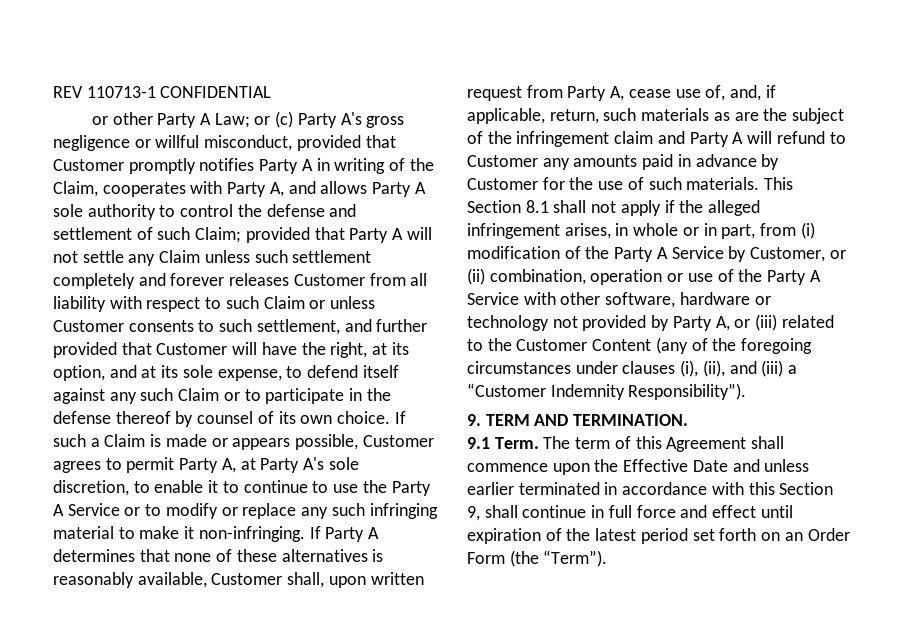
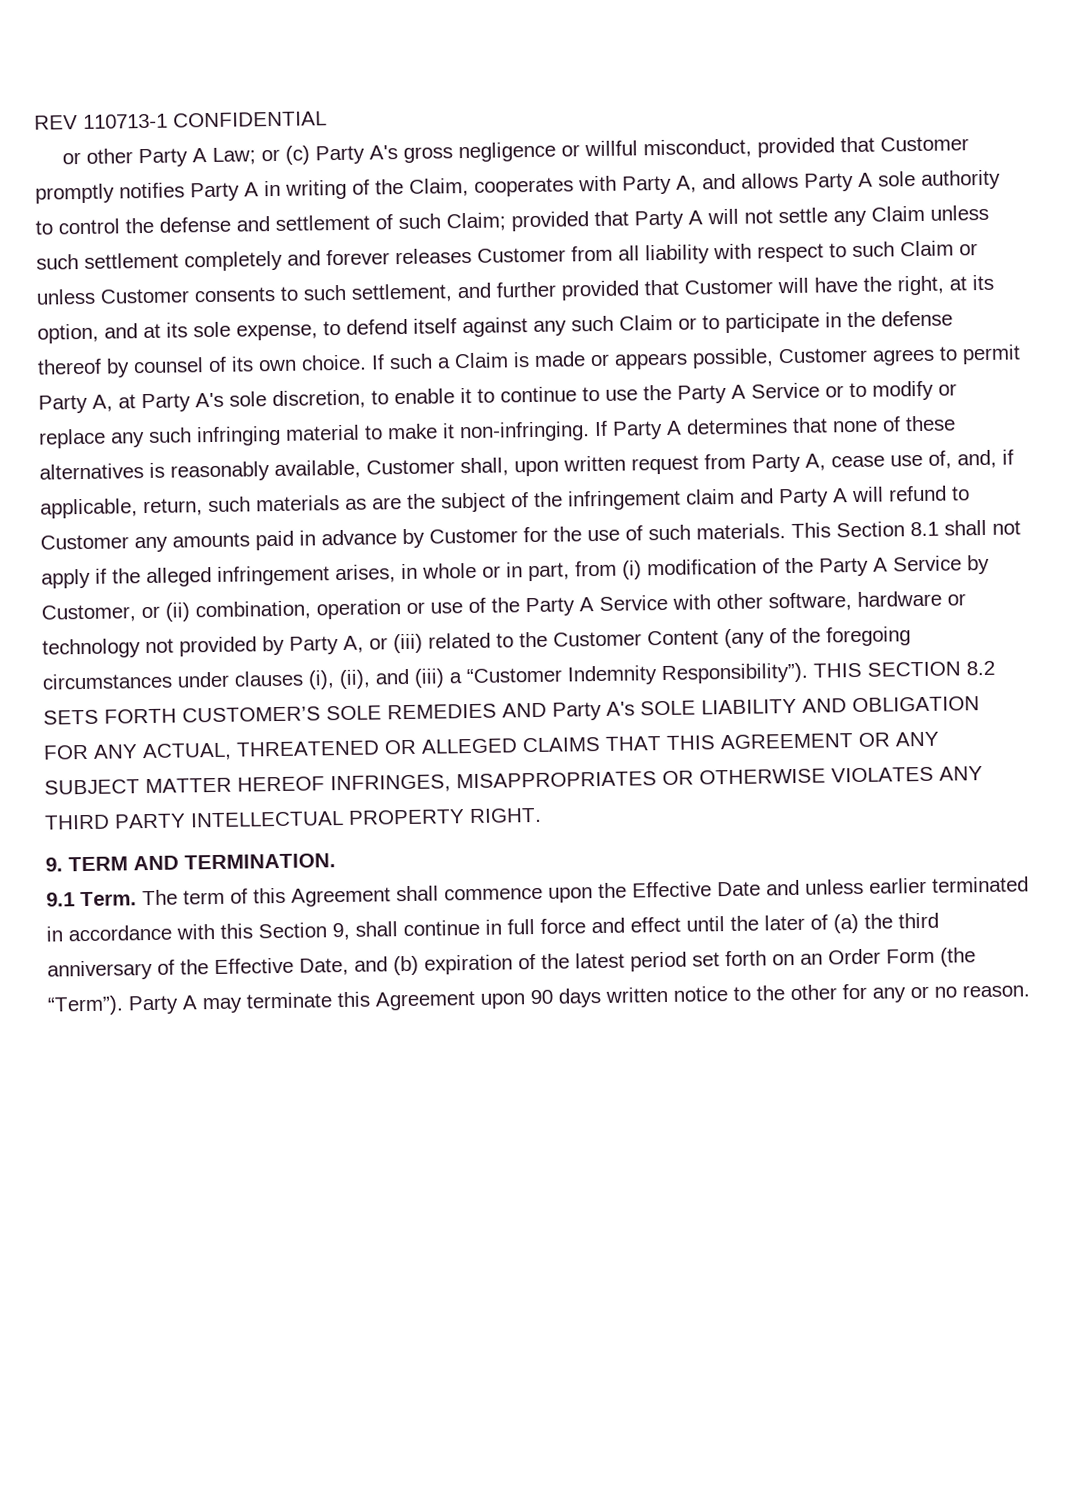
(747, 391) none -> [813,660,995,678] [43,696,980,725] [43,731,939,762] [44,766,983,795] [44,807,542,830] THIS SECTION 8.2 SETS FORTH CUSTOMER’S SOLE REMEDIES AND Party A's SOLE LIABILITY AND OBLIGATION FOR ANY ACTUAL, THREATENED OR ALLEGED CLAIMS THAT THIS AGREEMENT OR ANY SUBJECT MATTER HEREOF INFRINGES, MISAPPROPRIATES OR OTHERWISE VIOLATES ANY THIRD PARTY INTELLECTUAL PROPERTY RIGHT.
(793, 511) none -> [730,912,939,934] [47,955,419,981] the later of (a) the third anniversary of the Effective Date, and (b)
(608, 558) none -> [128,983,1030,1015] Party A may terminate this Agreement upon 90 days written notice to the other for any or no reason.

